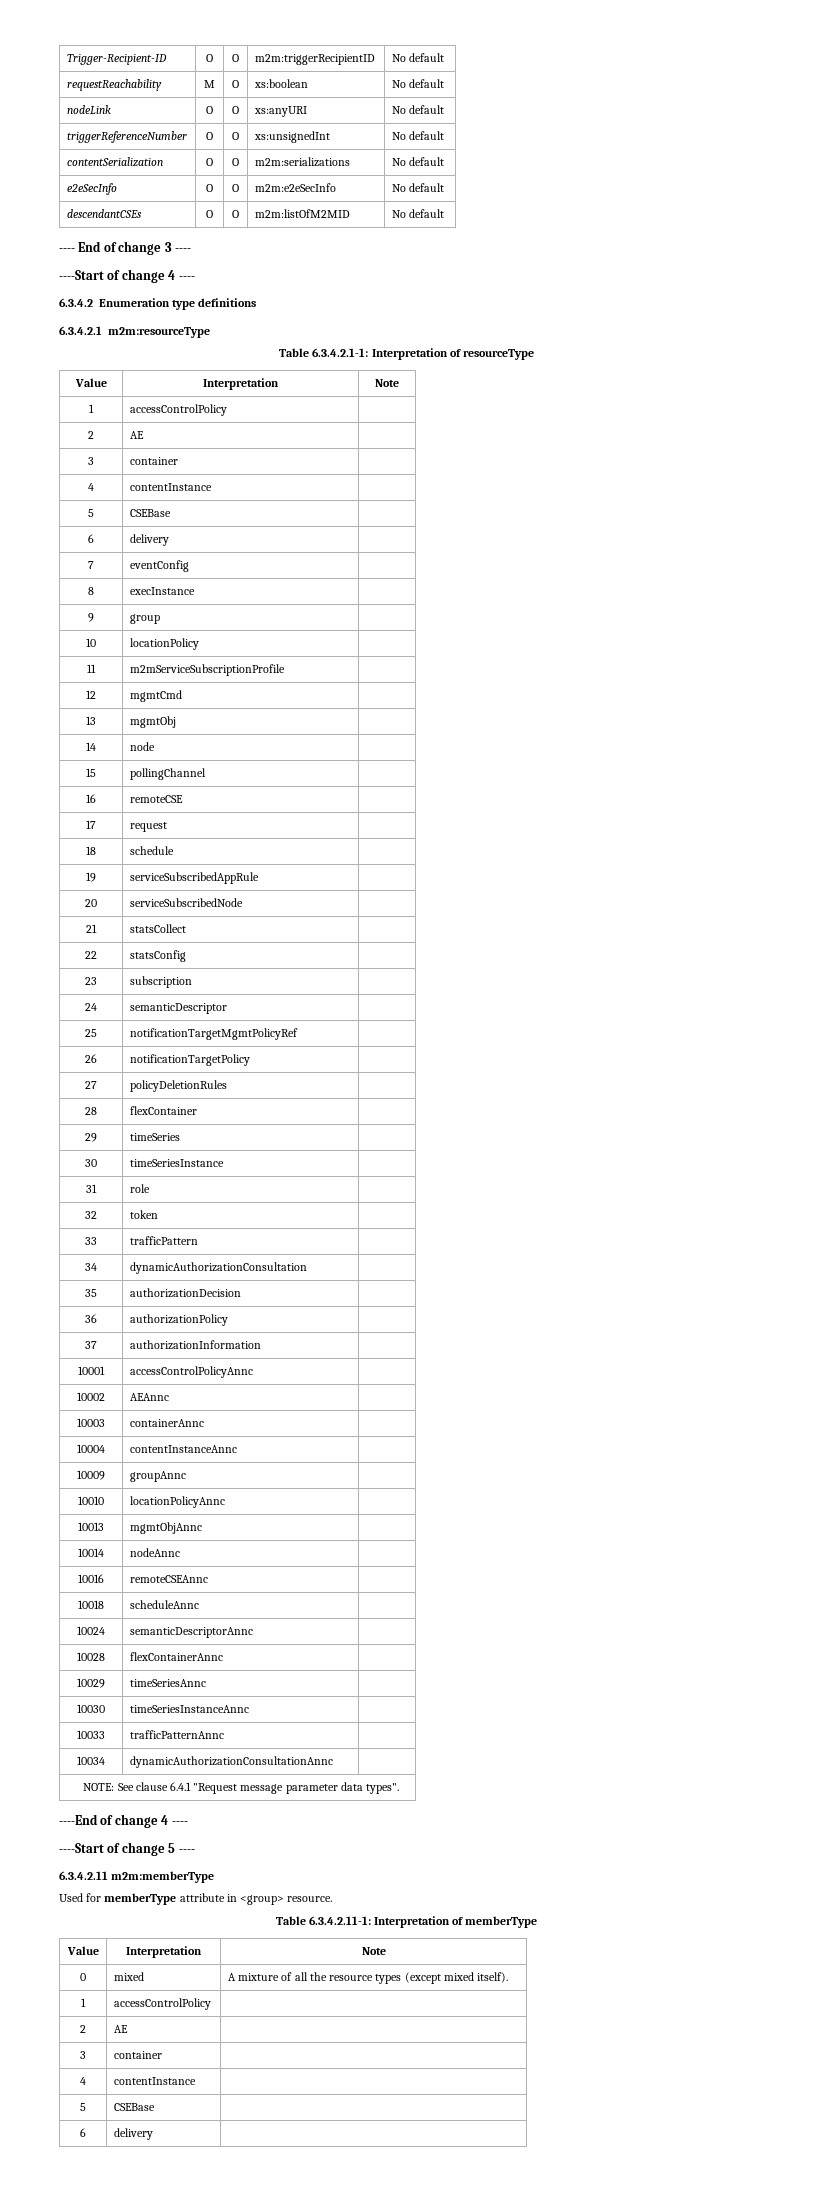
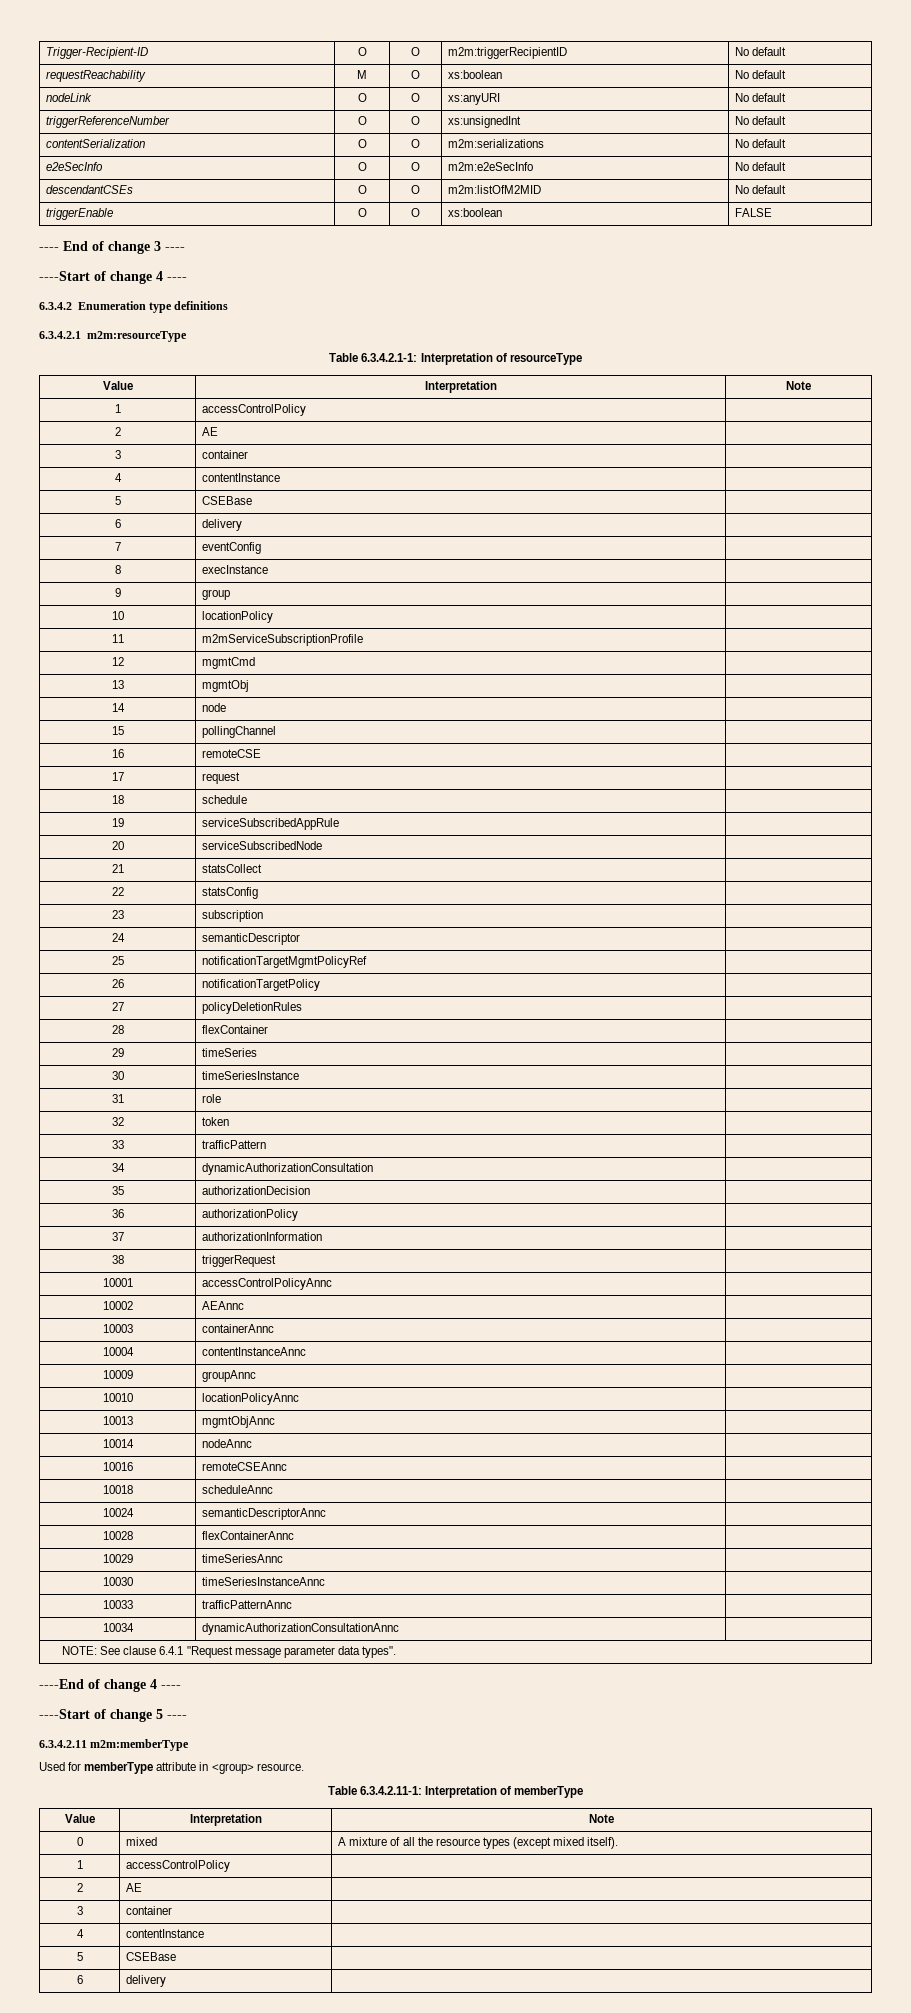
(445, 213) none -> [46,208,114,220] [357,208,367,217] [411,208,420,217] [448,208,503,217] [735,208,773,217] // triggerEnable | O | O | xs:boolean | FALSE
(261, 1345) none -> [111,1255,124,1264] [202,1255,277,1267] // 38 | triggerRequest |

